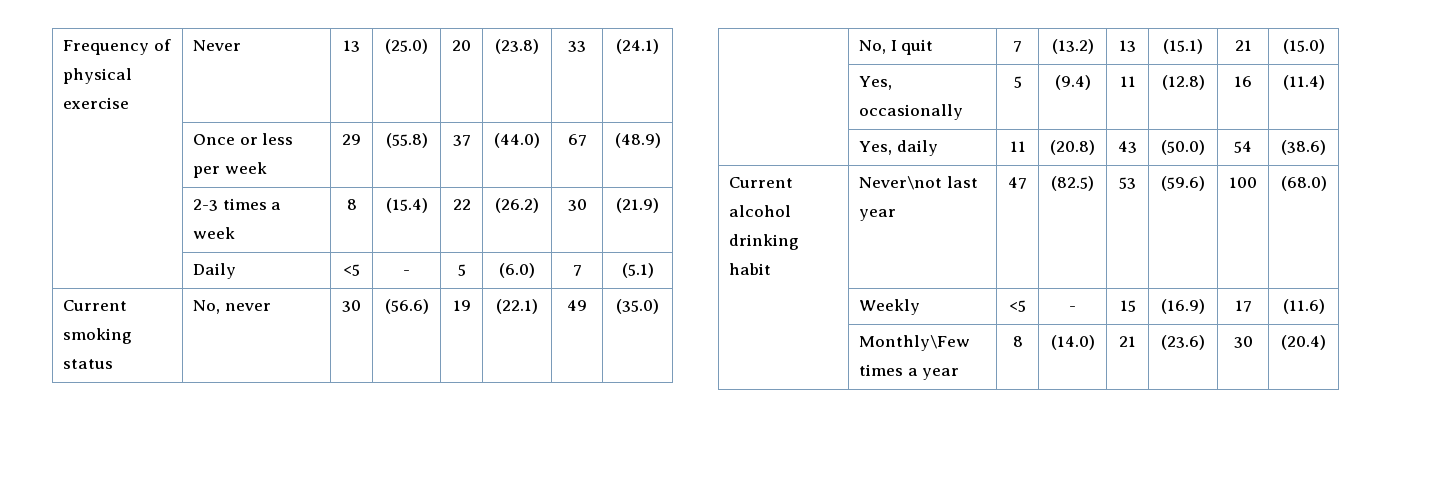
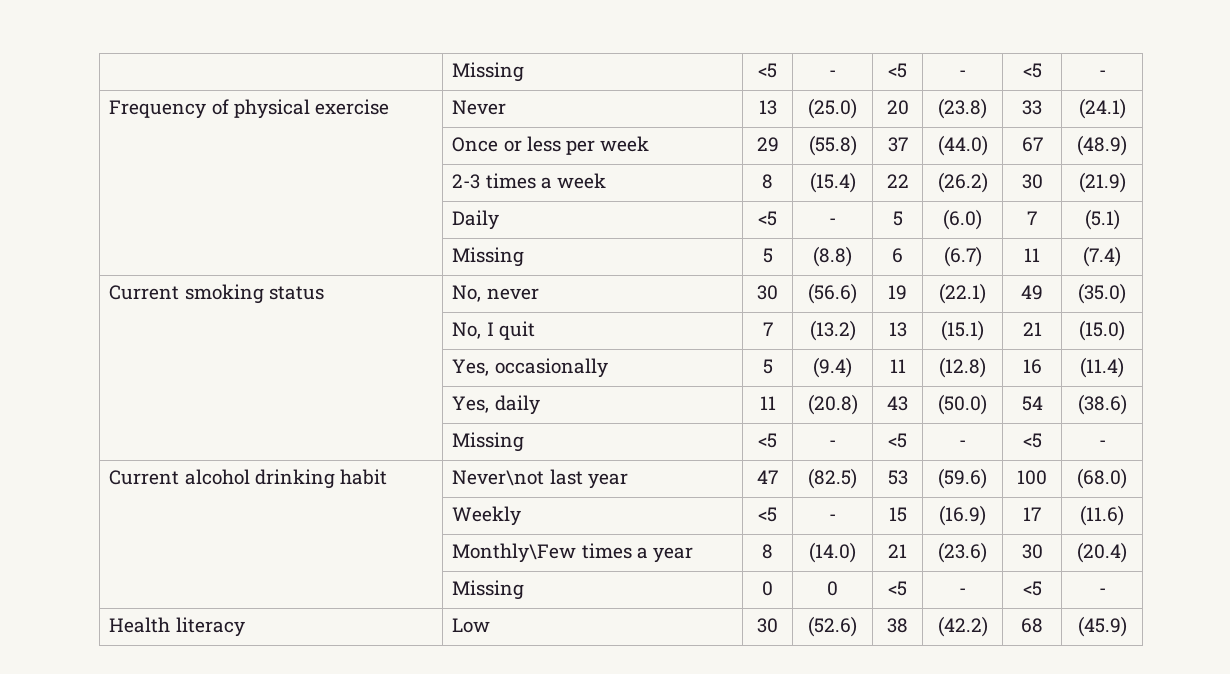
(63, 47) none -> [452,62,525,82] [758,63,777,78] [829,70,836,77] [888,63,907,78] [959,70,966,77] [1022,63,1042,78] [1098,70,1106,77] | Missing | <5 | - | <5 | - | <5 | - //
(654, 270) none -> [452,247,525,267] [762,248,773,263] [813,246,852,267] [892,248,903,263] [943,246,982,267] [1024,248,1040,262] [1083,246,1121,267] // | Missing | 5 | (8.8) | 6 | (6.7) | 11 | (7.4)
(1326, 147) none -> [452,432,525,452] [758,433,777,448] [829,440,836,447] [888,433,907,448] [959,440,966,447] [1022,433,1042,448] [1098,440,1106,447] // | Missing | <5 | - | <5 | - | <5 | -
(1326, 342) none -> [452,580,525,600] [762,581,773,596] [827,581,838,596] [888,581,907,596] [959,588,966,595] [1022,581,1042,596] [1098,588,1106,595] [109,617,245,637] [452,618,491,633] [757,618,778,633] [808,616,857,637] [887,618,908,633] [937,616,988,637] [1021,618,1043,633] [1077,616,1127,637] // | Missing | 0 | 0 | <5 | - | <5 | - // Health literacy | Low | 30 | (52.6) | 38 | (42.2) | 68 | (45.9)

